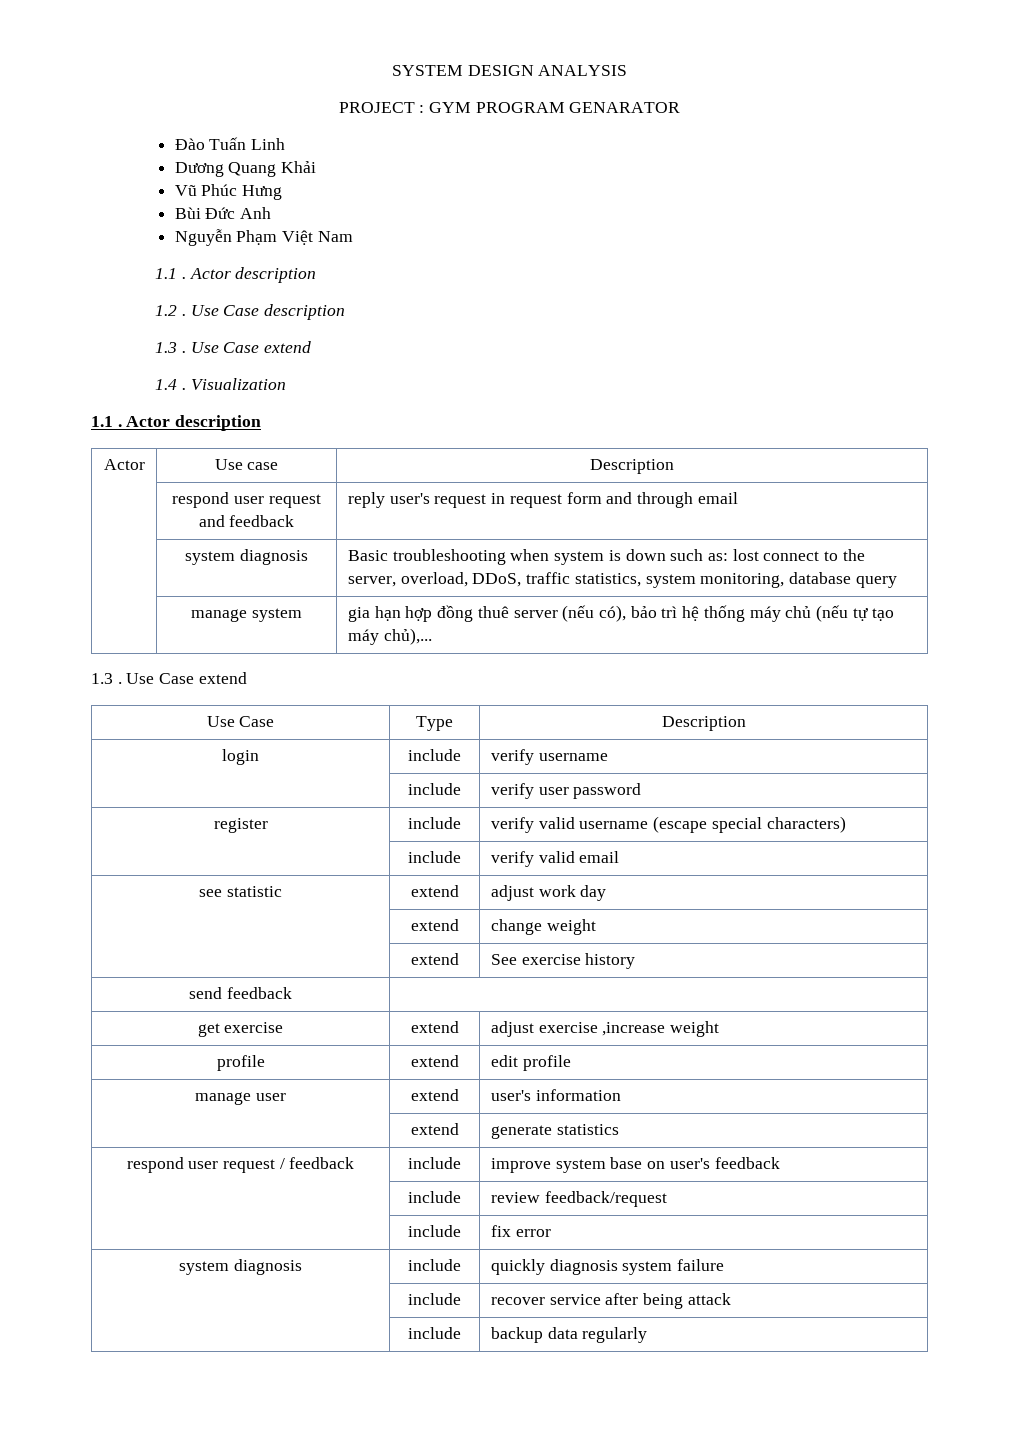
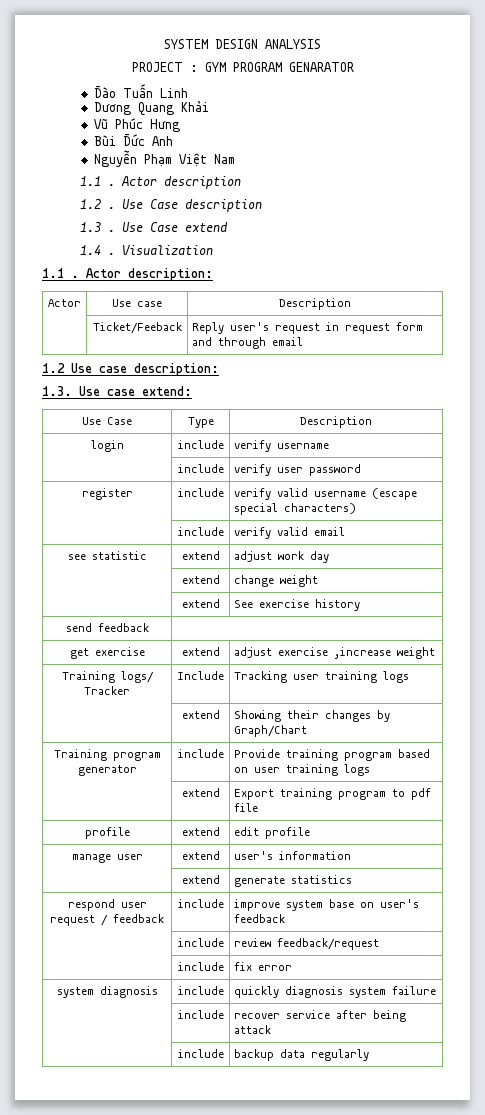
[175,415,262,431] description -> [128,268,213,281] description:
[172,492,321,508] [198,515,295,527] [347,492,385,508] respond user request and feedback | reply -> [92,322,182,334] [192,322,225,334] Ticket/Feeback | Reply
[185,549,308,565] [347,549,865,565] [347,572,897,588] [191,608,302,622] [347,605,894,622] [347,628,432,645] [91,672,247,684] // | system diagnosis | Basic troubleshooting when system is down such as: lost connect to the server, overload, DDoS, traffic statistics, system monitoring, database query // | manage system | gia hạn hợp đồng thuê server (nếu có), bảo trì hệ thống máy chủ (nếu tự tạo máy chủ),... // 1.3 . Use Case extend -> [42,363,219,376] [42,386,192,396] // 1.2 Use case description: // 1.3. Use case extend:
(720, 1029) none -> [61,671,154,683] [84,686,130,695] [177,671,224,680] [234,671,410,683] [181,710,220,719] [234,710,391,722] [234,725,308,737] [53,749,161,761] [77,765,137,776] [177,749,224,758] [234,749,431,761] [234,764,371,776] [181,788,220,797] [234,788,432,800] [234,803,259,812] // Training logs/ Tracker | Include | Tracking user training logs // | extend | Showing their changes by Graph/Chart // Training program generator | include | Provide training program based on user training logs // | extend | Export training program to pdf file

